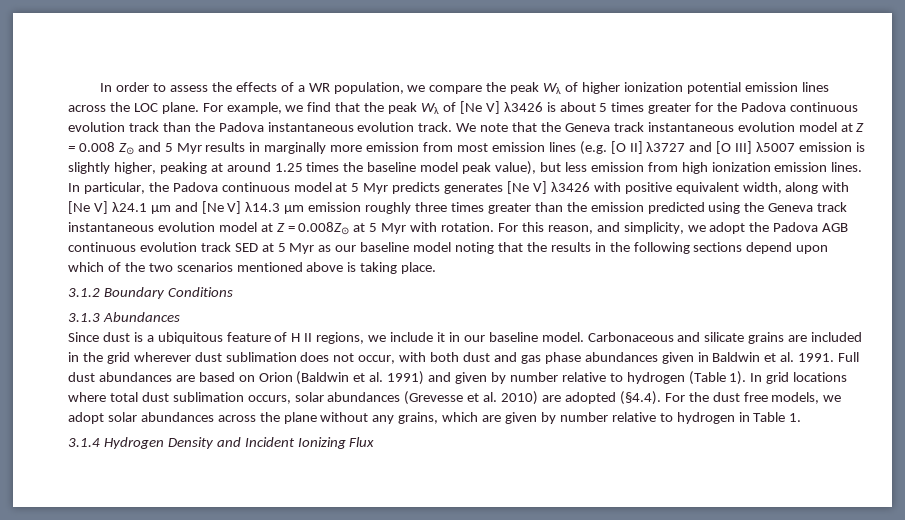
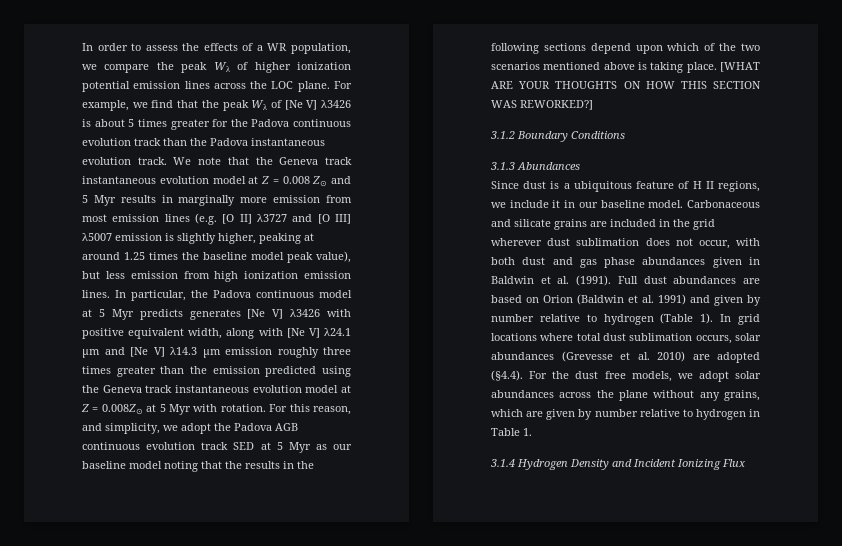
(437, 268) none -> [720,62,760,72] [491,81,761,89] [491,100,593,110] [WHAT ARE YOUR THOUGHTS ON HOW THIS SECTION WAS REWORKED?]
[798,353,835,362] 1991. -> [576,275,612,286] (1991).

